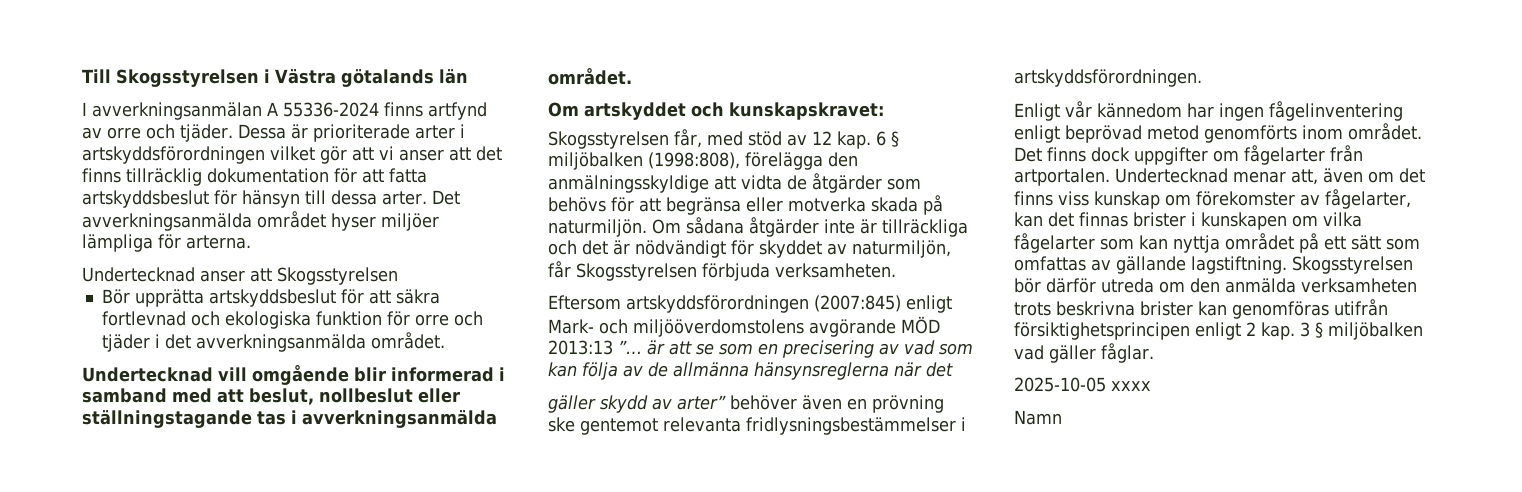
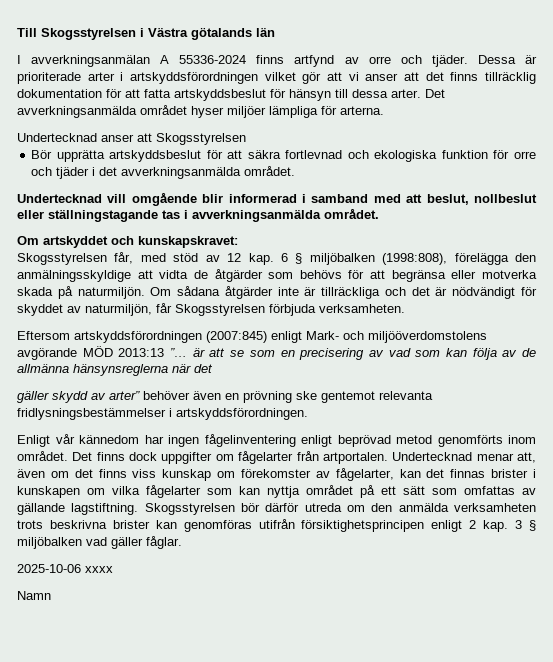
[1014,377,1106,392] 2025-10-05 -> [17,564,81,573] 2025-10-06

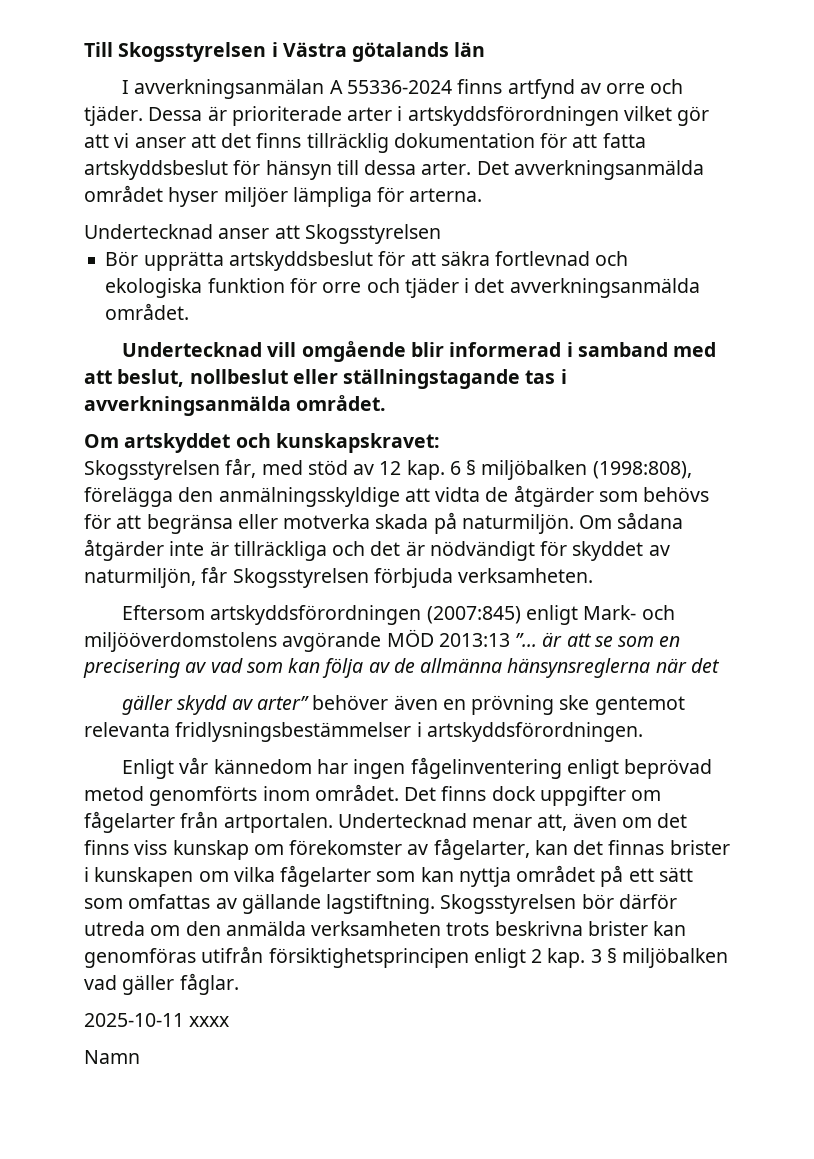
[17,564,81,573] 2025-10-06 -> [84,1013,184,1027] 2025-10-11

